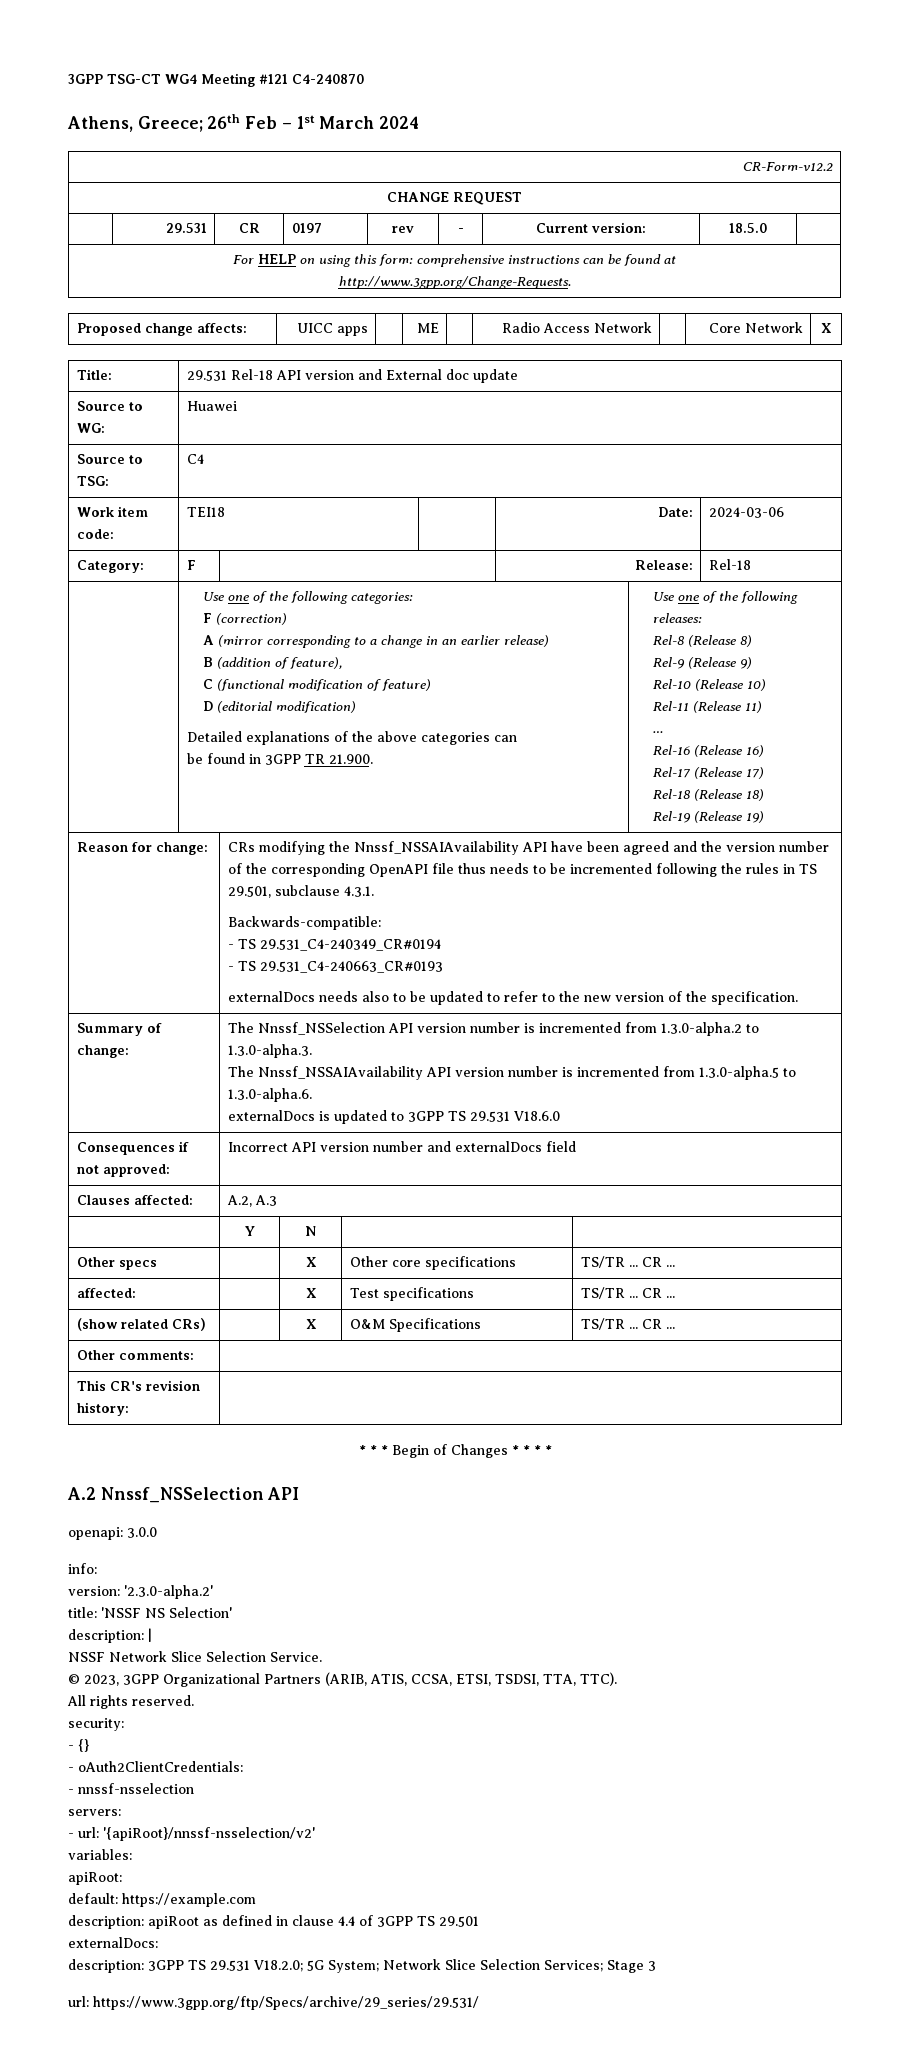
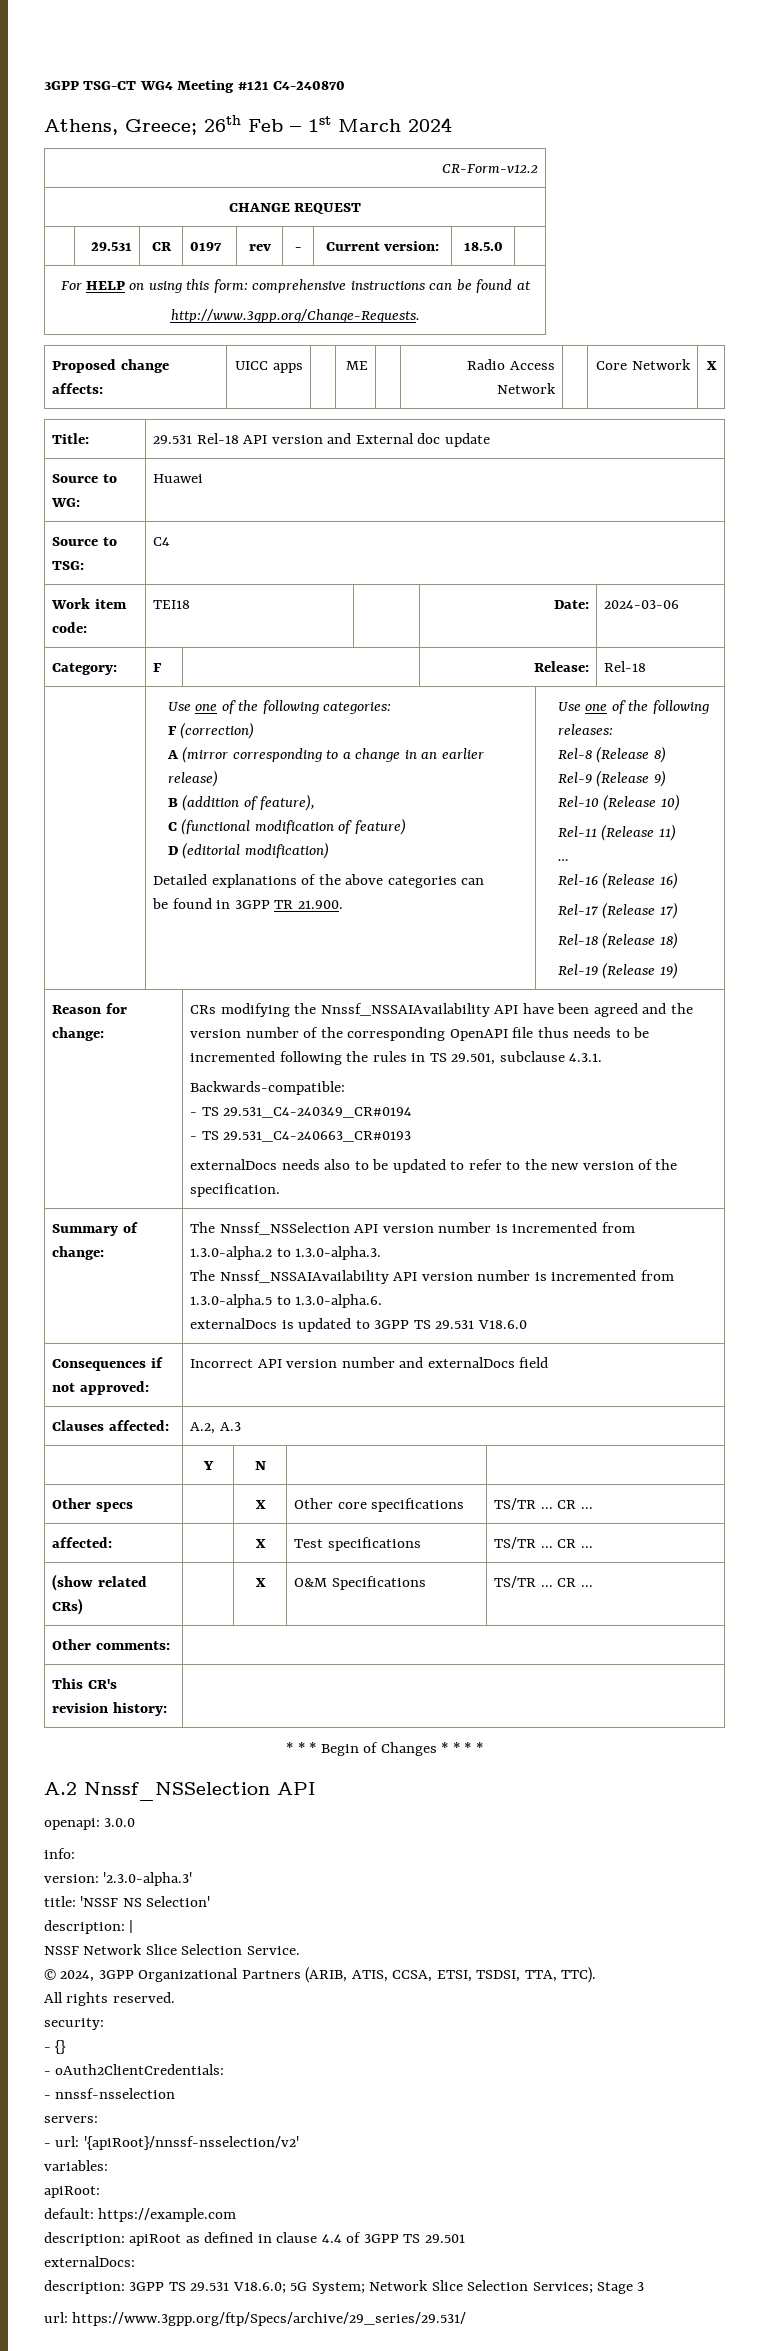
[124,1585,213,1599] '2.3.0-alpha.2' -> [103,1872,193,1886] '2.3.0-alpha.3'
[84,1674,119,1686] 2023, -> [60,1970,95,1982] 2024,
[254,1960,303,1972] V18.2.0; -> [232,2282,286,2294] V18.6.0;

